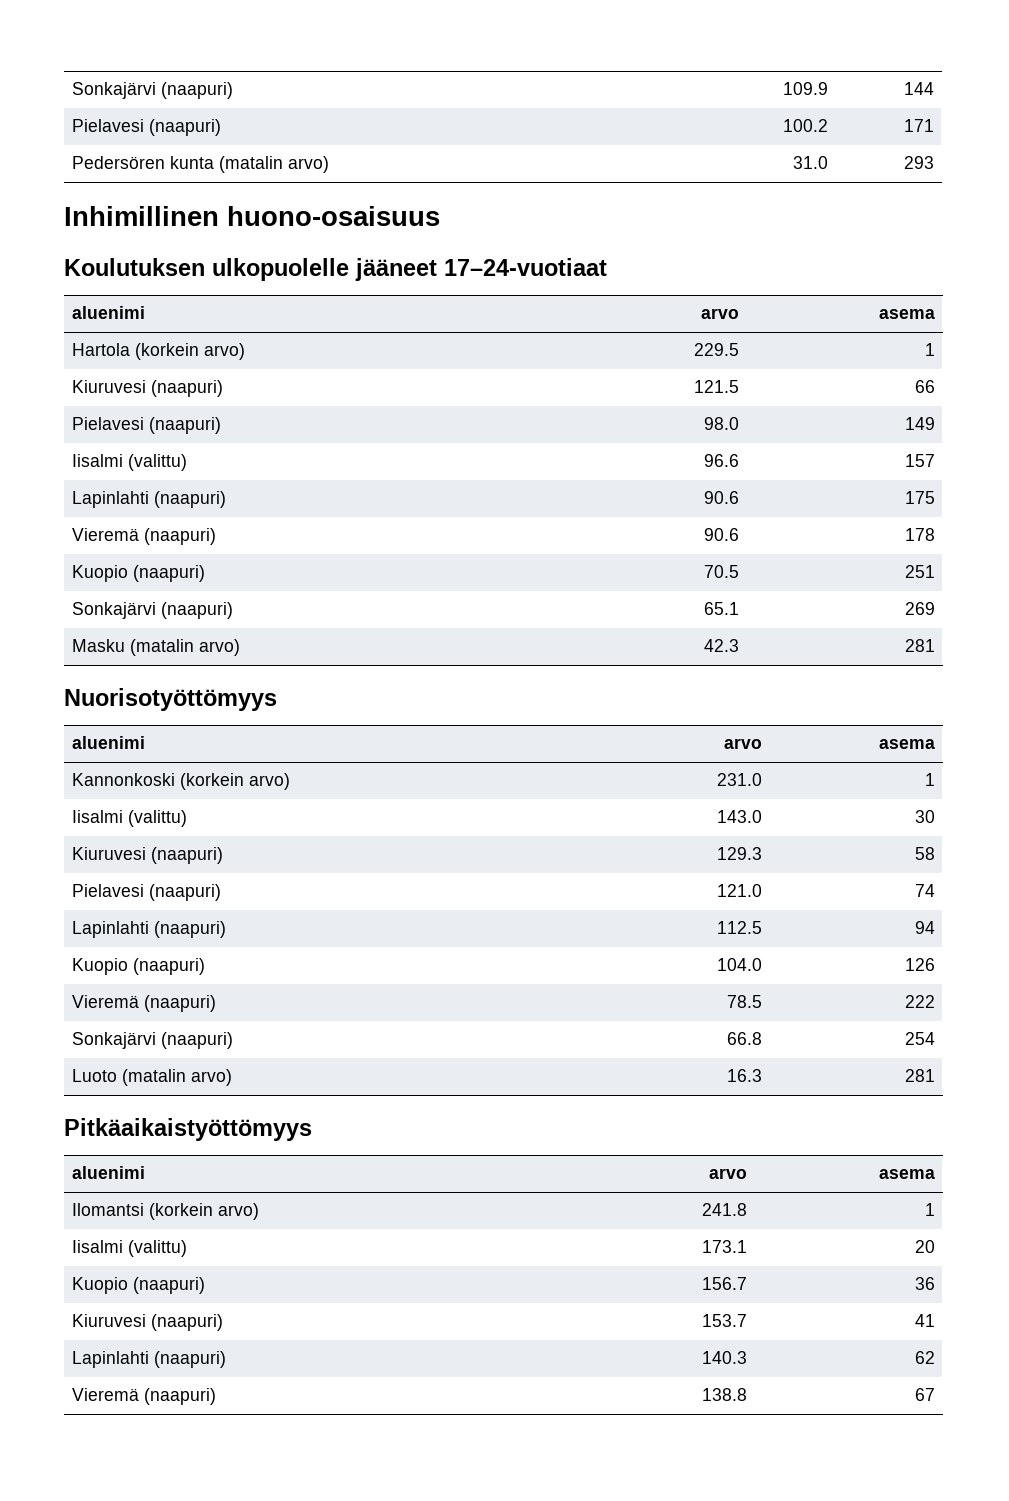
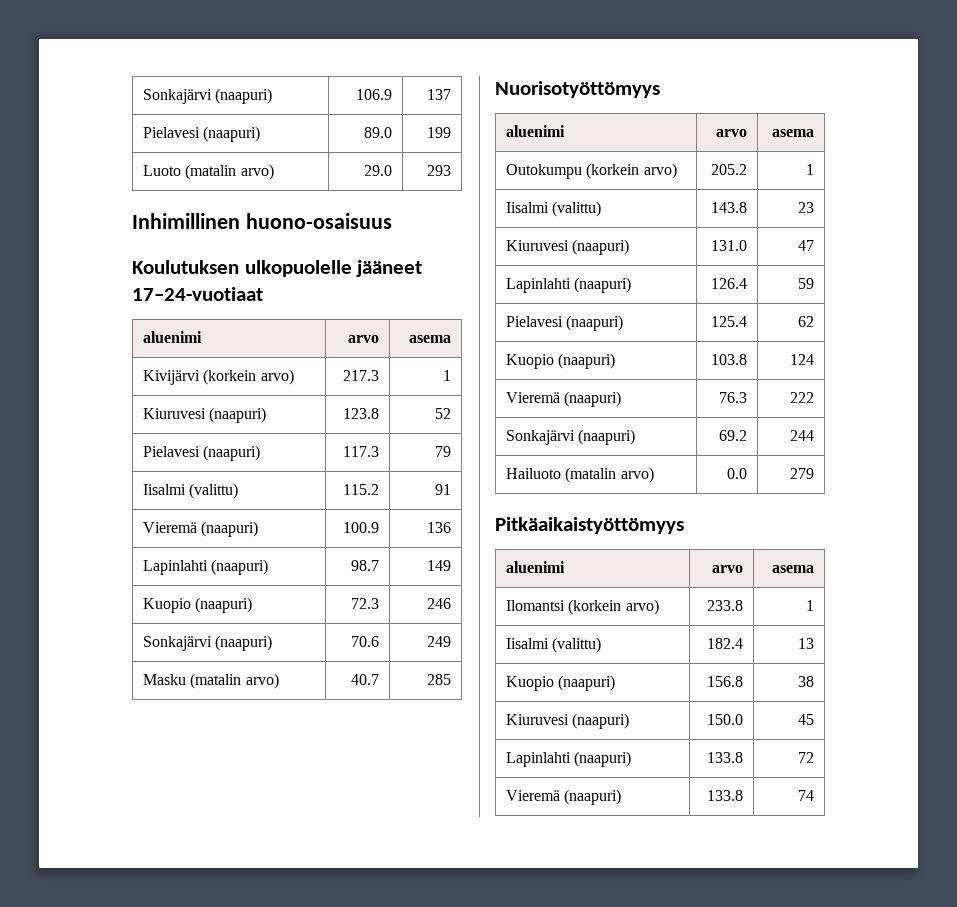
[72,82,234,99] [782,82,828,95] [903,82,934,95] [72,119,222,136] [782,119,828,132] [903,119,934,132] [72,156,330,173] [792,156,828,169] Sonkajärvi (naapuri) | 109.9 | 144 // Pielavesi (naapuri) | 100.2 | 171 // Pedersören kunta (matalin arvo) | 31.0 -> [142,88,273,104] [356,89,393,100] [427,89,452,100] [142,126,261,142] [364,127,393,138] [427,127,452,138] [142,164,274,180] [364,165,393,176] Sonkajärvi (naapuri) | 106.9 | 137 // Pielavesi (naapuri) | 89.0 | 199 // Luoto (matalin arvo) | 29.0
[72,343,246,360] [693,343,739,356] Hartola (korkein arvo) | 229.5 -> [142,369,294,385] [343,370,380,381] Kivijärvi (korkein arvo) | 217.3
[693,380,739,393] [914,380,935,393] [72,417,222,434] [703,417,739,430] [904,417,935,430] [72,454,188,471] [703,454,739,467] [904,454,935,467] [72,491,227,508] [703,491,739,504] [904,491,935,504] [72,528,217,545] [703,528,739,541] [904,528,935,541] [72,565,206,582] [703,565,739,578] [904,565,935,578] [72,602,234,619] [703,602,739,615] [904,602,935,615] 121.5 | 66 // Pielavesi (naapuri) | 98.0 | 149 // Iisalmi (valittu) | 96.6 | 157 // Lapinlahti (naapuri) | 90.6 | 175 // Vieremä (naapuri) | 90.6 | 178 // Kuopio (naapuri) | 70.5 | 251 // Sonkajärvi (naapuri) | 65.1 | 269 -> [343,408,380,419] [435,408,452,419] [142,445,261,461] [343,446,380,457] [435,446,452,457] [142,483,239,499] [343,484,380,495] [435,484,452,495] [142,521,259,537] [343,522,380,533] [427,522,452,533] [142,559,269,575] [351,560,380,571] [427,560,452,571] [142,597,253,613] [351,598,380,609] [427,598,452,609] [142,635,273,651] [351,636,380,647] [427,636,452,647] 123.8 | 52 // Pielavesi (naapuri) | 117.3 | 79 // Iisalmi (valittu) | 115.2 | 91 // Vieremä (naapuri) | 100.9 | 136 // Lapinlahti (naapuri) | 98.7 | 149 // Kuopio (naapuri) | 72.3 | 246 // Sonkajärvi (naapuri) | 70.6 | 249
[703,639,739,652] [904,639,935,652] 42.3 | 281 -> [351,674,380,685] [427,674,452,685] 40.7 | 285
[72,773,291,790] [716,773,762,786] [924,773,935,786] [72,810,188,827] [716,810,762,823] [914,810,935,823] [72,847,224,864] [716,847,762,860] [914,847,935,860] [72,884,222,901] [716,884,762,897] [914,884,935,897] [72,921,227,938] [716,921,762,934] [914,921,935,934] [72,958,206,975] [716,958,762,971] [904,958,935,971] [72,995,217,1012] [726,995,762,1008] Kannonkoski (korkein arvo) | 231.0 | 1 // Iisalmi (valittu) | 143.0 | 30 // Kiuruvesi (naapuri) | 129.3 | 58 // Pielavesi (naapuri) | 121.0 | 74 // Lapinlahti (naapuri) | 112.5 | 94 // Kuopio (naapuri) | 104.0 | 126 // Vieremä (naapuri) | 78.5 -> [505,163,677,179] [711,164,748,175] [806,164,815,175] [505,201,602,217] [711,202,748,213] [798,202,815,213] [505,239,630,255] [711,240,748,251] [798,240,815,251] [505,277,632,293] [711,278,748,289] [798,278,815,289] [505,315,624,331] [711,316,748,327] [798,316,815,327] [505,353,616,369] [711,354,748,365] [790,354,815,365] [505,391,622,407] [719,392,748,403] Outokumpu (korkein arvo) | 205.2 | 1 // Iisalmi (valittu) | 143.8 | 23 // Kiuruvesi (naapuri) | 131.0 | 47 // Lapinlahti (naapuri) | 126.4 | 59 // Pielavesi (naapuri) | 125.4 | 62 // Kuopio (naapuri) | 103.8 | 124 // Vieremä (naapuri) | 76.3
[726,1032,762,1045] [904,1032,935,1045] [72,1069,233,1086] [726,1069,762,1082] [904,1069,935,1082] 66.8 | 254 // Luoto (matalin arvo) | 16.3 | 281 -> [719,430,748,441] [790,430,815,441] [505,467,654,483] [727,468,748,479] [790,468,815,479] 69.2 | 244 // Hailuoto (matalin arvo) | 0.0 | 279
[701,1203,747,1216] [924,1203,935,1216] [72,1240,188,1257] [701,1240,747,1253] [914,1240,935,1253] [72,1277,206,1294] [701,1277,747,1290] [914,1277,935,1290] [72,1314,224,1331] [701,1314,747,1327] [914,1314,935,1327] [72,1351,227,1368] [701,1351,747,1364] [914,1351,935,1364] [72,1388,217,1405] [701,1388,747,1401] [914,1388,935,1401] 241.8 | 1 // Iisalmi (valittu) | 173.1 | 20 // Kuopio (naapuri) | 156.7 | 36 // Kiuruvesi (naapuri) | 153.7 | 41 // Lapinlahti (naapuri) | 140.3 | 62 // Vieremä (naapuri) | 138.8 | 67 -> [707,600,744,611] [806,600,815,611] [505,637,602,653] [707,638,744,649] [798,638,815,649] [505,675,616,691] [707,676,744,687] [798,676,815,687] [505,713,630,729] [707,714,744,725] [798,714,815,725] [505,751,632,767] [707,752,744,763] [798,752,815,763] [505,789,622,805] [707,790,744,801] [798,790,815,801] 233.8 | 1 // Iisalmi (valittu) | 182.4 | 13 // Kuopio (naapuri) | 156.8 | 38 // Kiuruvesi (naapuri) | 150.0 | 45 // Lapinlahti (naapuri) | 133.8 | 72 // Vieremä (naapuri) | 133.8 | 74

